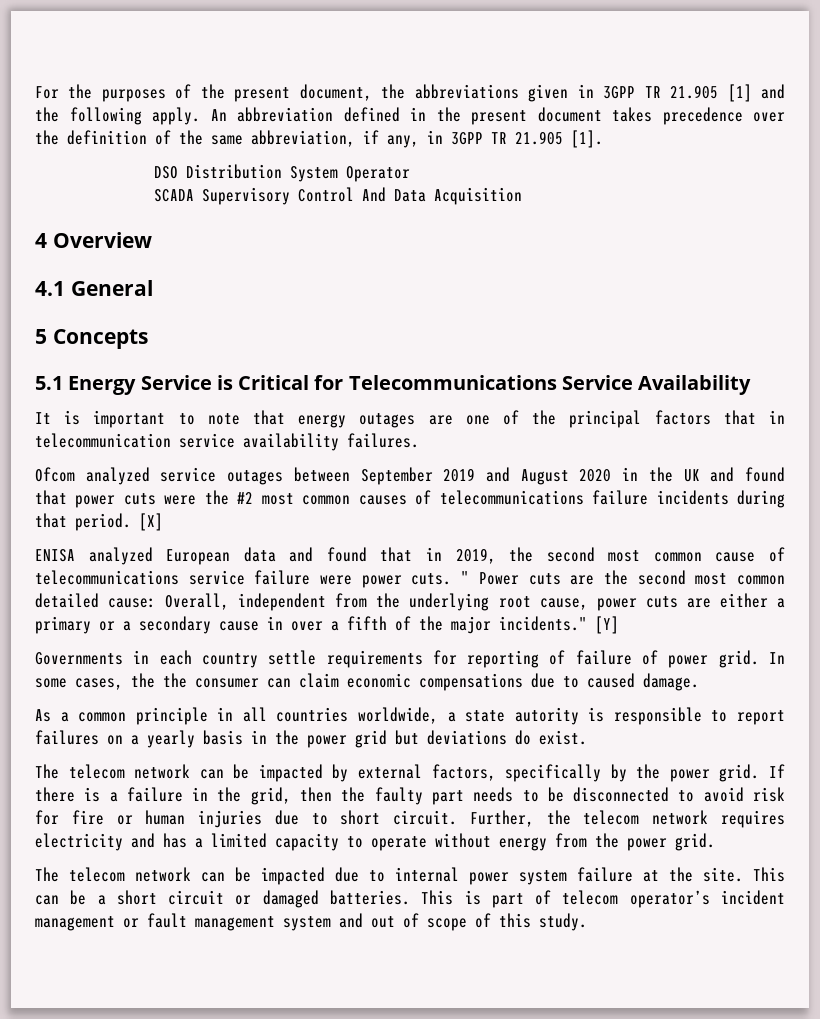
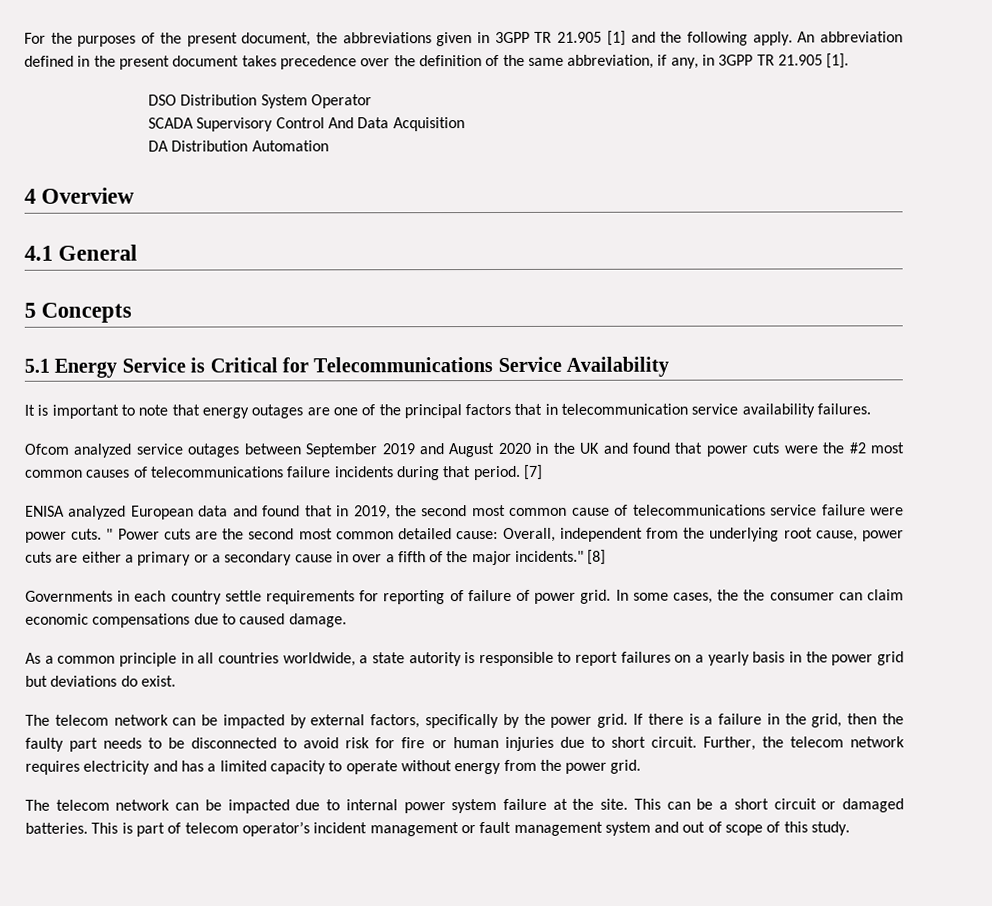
(522, 196) none -> [148,140,329,152] // DA Distribution Automation
[139,513,163,531] [X] -> [523,464,543,480] [7]
[595,616,619,634] [Y] -> [587,549,607,565] [8]

